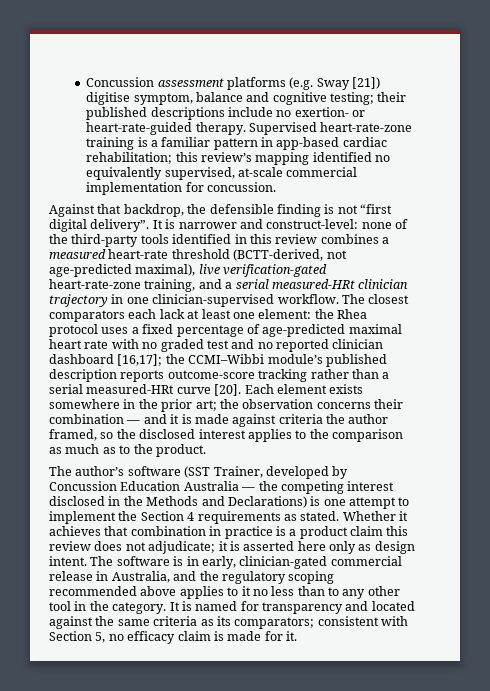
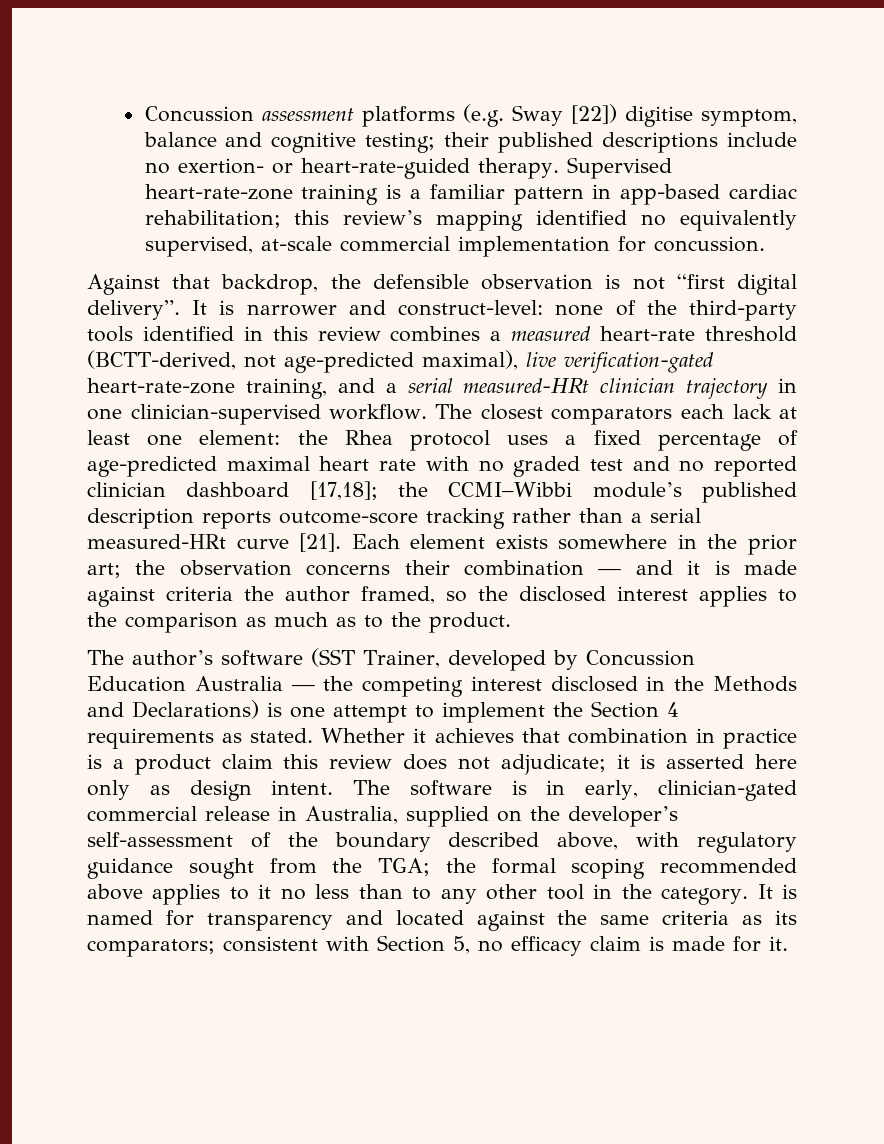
[352,77,381,89] [21]) -> [570,104,617,124] [22])
[276,204,321,217] finding -> [481,274,594,290] observation
[117,354,163,366] [16,17]; -> [309,481,378,500] [17,18];
[214,384,242,396] [20]. -> [299,533,342,552] [21].
[173,571,286,584] and the regulatory -> [406,806,678,827] [87,832,797,853] [87,858,556,879] supplied on the developer’s self-assessment of the boundary described above, with regulatory guidance sought from the TGA; the formal

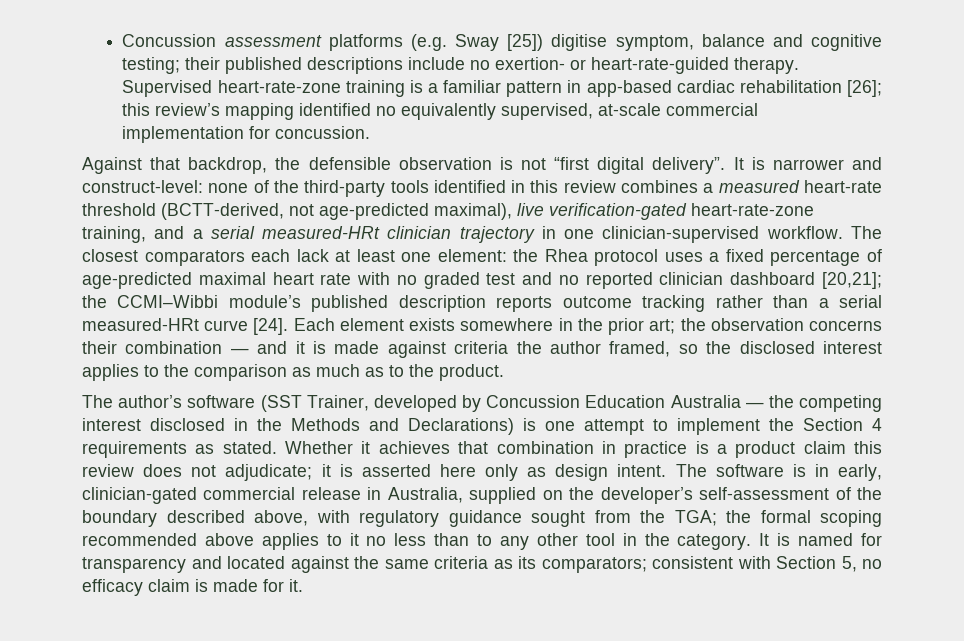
[570,104,617,124] [22]) -> [507,34,544,51] [25])
[144,210,281,228] rehabilitation; -> [739,80,883,97] rehabilitation [26];
[309,481,378,500] [17,18]; -> [821,272,882,289] [20,21];
[279,511,418,524] outcome-score -> [562,296,632,308] outcome
[299,533,342,552] [21]. -> [253,318,289,335] [24].

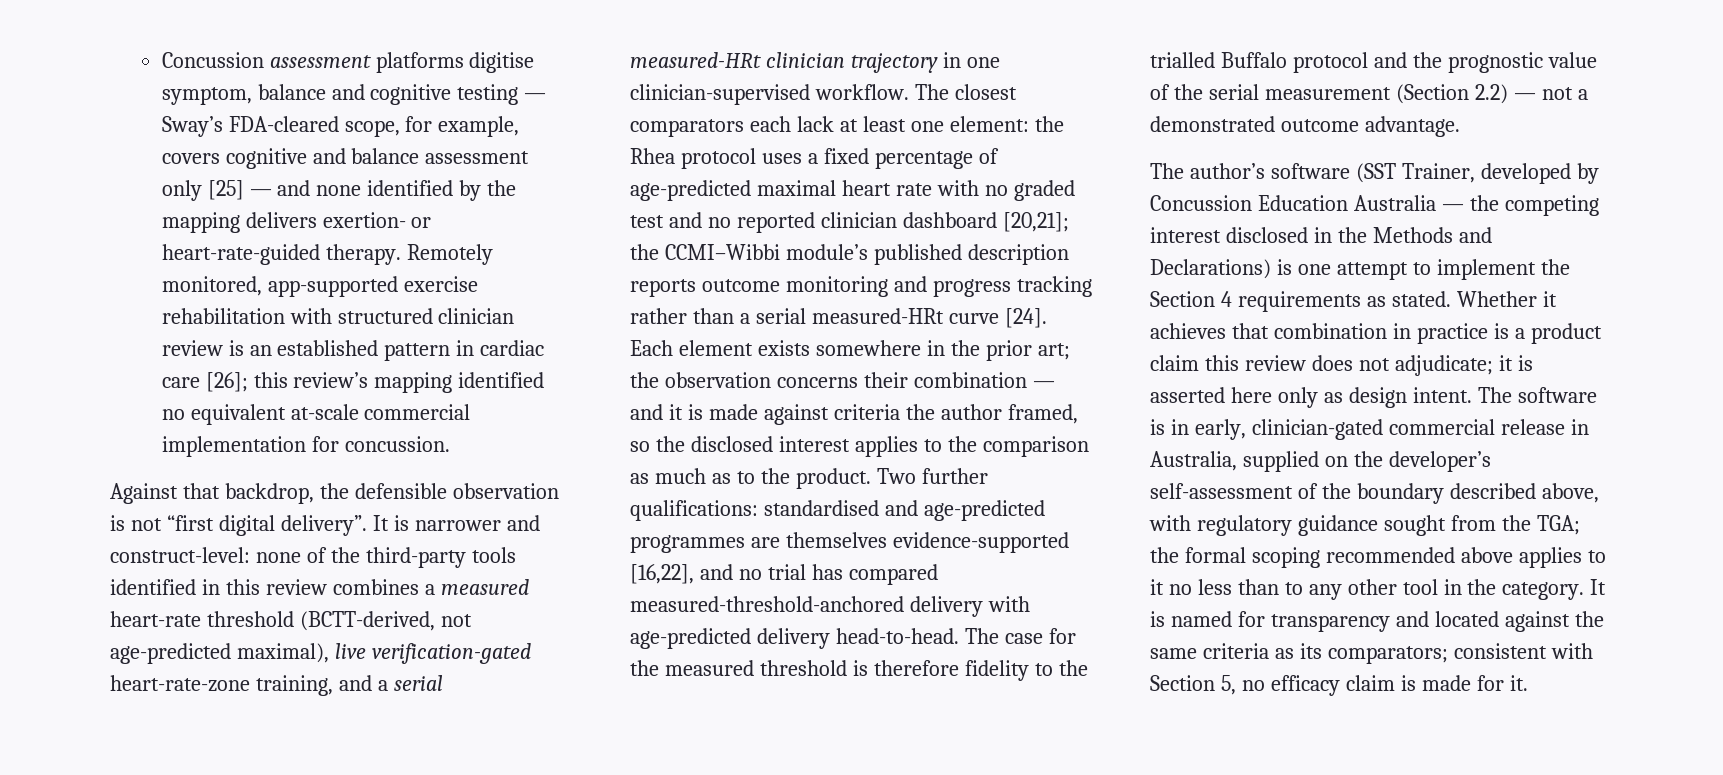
[410,34,544,51] (e.g. Sway [25]) -> (464, 62) none
[122,57,800,74] [122,80,842,97] testing; their published descriptions include no exertion- or heart-rate-guided therapy. Supervised heart-rate-zone training is a familiar pattern in app-based cardiac rehabilitation -> [457,84,547,105] [161,116,520,137] [161,148,530,169] [161,180,517,201] [161,212,432,233] [161,244,493,265] [161,276,478,297] [161,308,515,324] [161,340,545,361] [161,377,200,388] testing — Sway’s FDA-cleared scope, for example, covers cognitive and balance assessment only [25] — and none identified by the mapping delivers exertion- or heart-rate-guided therapy. Remotely monitored, app-supported exercise rehabilitation with structured clinician review is an established pattern in cardiac care
[401,103,594,120] equivalently supervised, -> [190,404,286,425] equivalent
(632, 302) none -> [785,276,1011,297] monitoring and progress
(504, 372) none -> [876,468,988,484] [630,500,1045,521] [630,532,1069,553] [630,564,938,585] [630,596,1030,617] [630,628,1076,649] [630,660,1088,681] [1150,52,1597,73] [1150,84,1588,104] [1150,116,1460,137] Two further qualifications: standardised and age-predicted programmes are themselves evidence-supported [16,22], and no trial has compared measured-threshold-anchored delivery with age-predicted delivery head-to-head. The case for the measured threshold is therefore fidelity to the trialled Buffalo protocol and the prognostic value of the serial measurement (Section 2.2) — not a demonstrated outcome advantage.

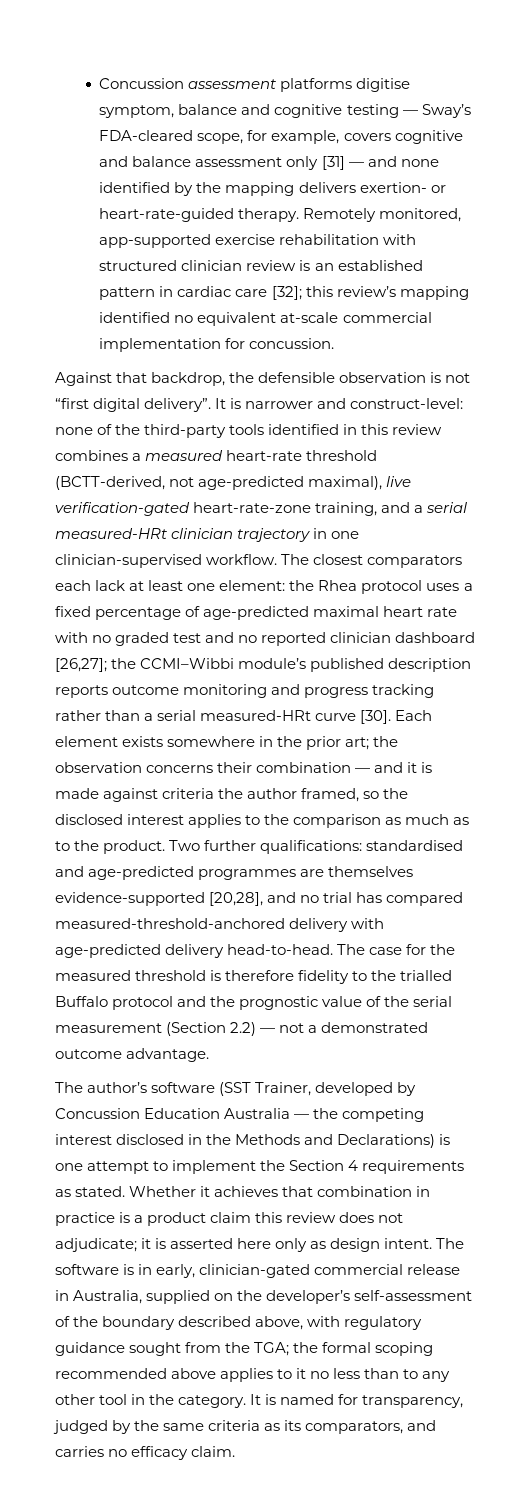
[207,180,244,200] [25] -> [321,156,345,170] [31]
[205,372,248,392] [26]; -> [271,286,302,300] [32];
[1002,212,1069,232] [20,21]; -> [55,658,107,672] [26,27];
[1004,308,1047,328] [24]. -> [360,710,392,724] [30].
[630,564,694,584] [16,22], -> [209,892,264,906] [20,28],
[1270,611,1570,632] transparency and located against -> [362,1395,464,1408] [53,1420,132,1434] transparency, judged by
[1327,643,1593,664] [1150,675,1528,696] comparators; consistent with Section 5, no efficacy claim is made for it. -> [305,1420,437,1434] [55,1446,236,1460] comparators, and carries no efficacy claim.

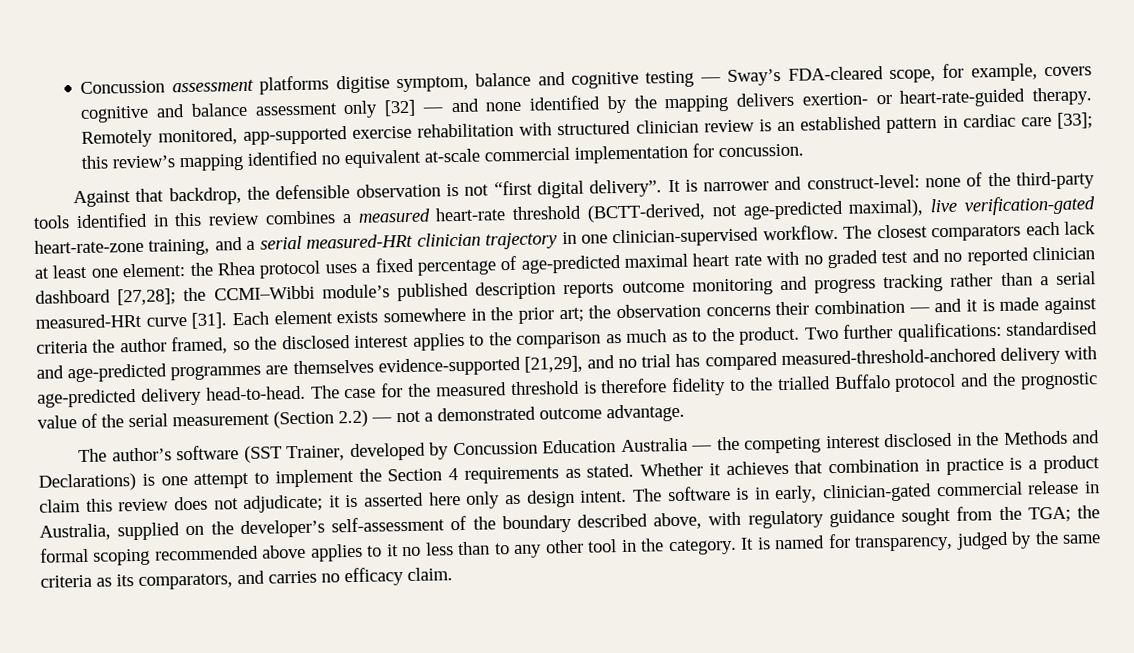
[321,156,345,170] [31] -> [384,99,417,117] [32]
[271,286,302,300] [32]; -> [1056,112,1093,129] [33];
[55,658,107,672] [26,27]; -> [117,288,177,306] [27,28];
[360,710,392,724] [30]. -> [191,312,228,329] [31].
[209,892,264,906] [20,28], -> [523,355,583,373] [21,29],

